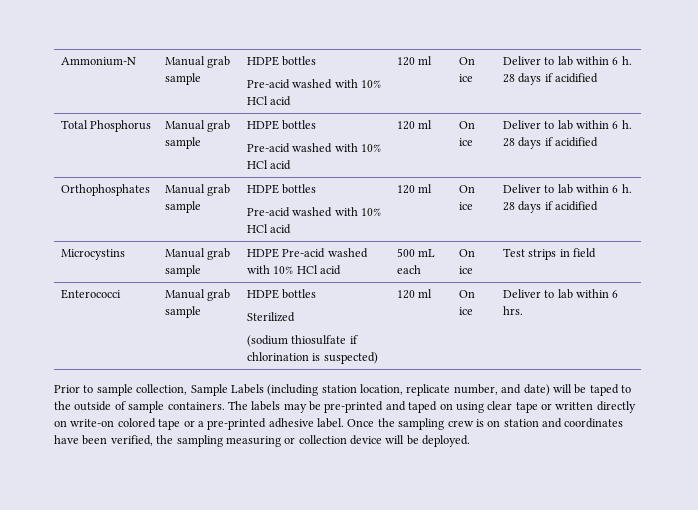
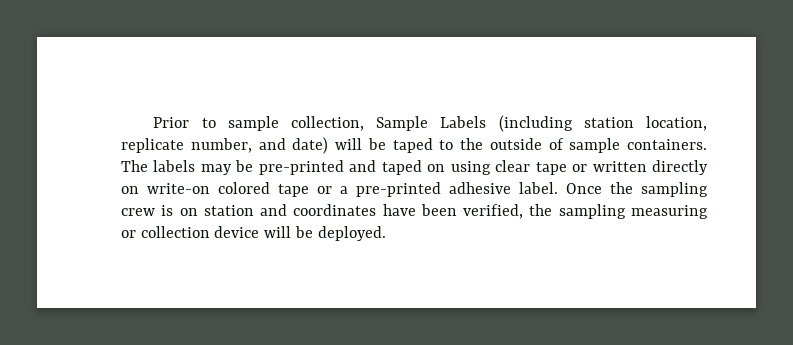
[60,57,136,66] [164,56,231,68] [164,73,201,85] [246,56,317,66] [246,79,381,89] [246,96,292,106] [396,56,433,66] [458,57,475,65] [458,74,473,82] [502,56,632,66] [502,73,598,85] [60,120,152,132] [164,120,231,132] [164,137,201,149] [246,120,317,130] [246,143,381,153] [246,160,292,170] [396,120,433,130] [458,121,475,129] [458,138,473,146] [502,120,632,130] [502,137,598,149] [60,184,150,196] [164,184,231,196] [164,201,201,213] [246,184,317,194] [246,207,381,217] [246,224,292,234] [396,184,433,194] [458,185,475,193] [458,202,473,210] [502,184,632,194] [502,201,598,213] [60,249,125,260] [164,248,231,260] [164,265,201,277] [246,248,368,258] [246,265,341,275] [396,248,436,257] [396,265,421,274] [458,249,475,257] [458,266,473,274] [502,248,596,260] [60,289,121,299] [164,289,231,301] [164,306,201,318] [246,289,317,299] [246,312,295,322] [246,335,358,347] [246,352,378,364] [396,289,433,299] [458,290,475,298] [458,307,473,315] [502,289,619,299] [502,306,523,315] Ammonium-N | Manual grab sample | HDPE bottles // Pre-acid washed with 10% HCl acid | 120 ml | On ice | Deliver to lab within 6 h. 28 days if acidified // Total Phosphorus | Manual grab sample | HDPE bottles // Pre-acid washed with 10% HCl acid | 120 ml | On ice | Deliver to lab within 6 h. 28 days if acidified // Orthophosphates | Manual grab sample | HDPE bottles // Pre-acid washed with 10% HCl acid | 120 ml | On ice | Deliver to lab within 6 h. 28 days if acidified // Microcystins | Manual grab sample | HDPE Pre-acid washed with 10% HCl acid | 500 mL each | On ice | Test strips in field // Enterococci | Manual grab sample | HDPE bottles // Sterilized // (sodium thiosulfate if chlorination is suspected) | 120 ml | On ice | Deliver to lab within 6 hrs. // -> (153, 122) none

